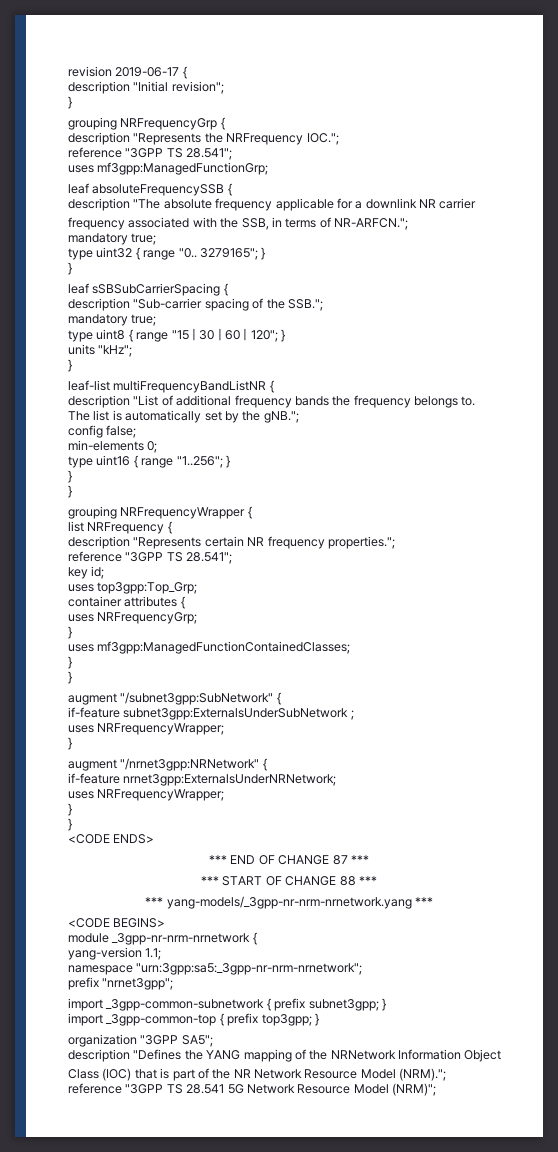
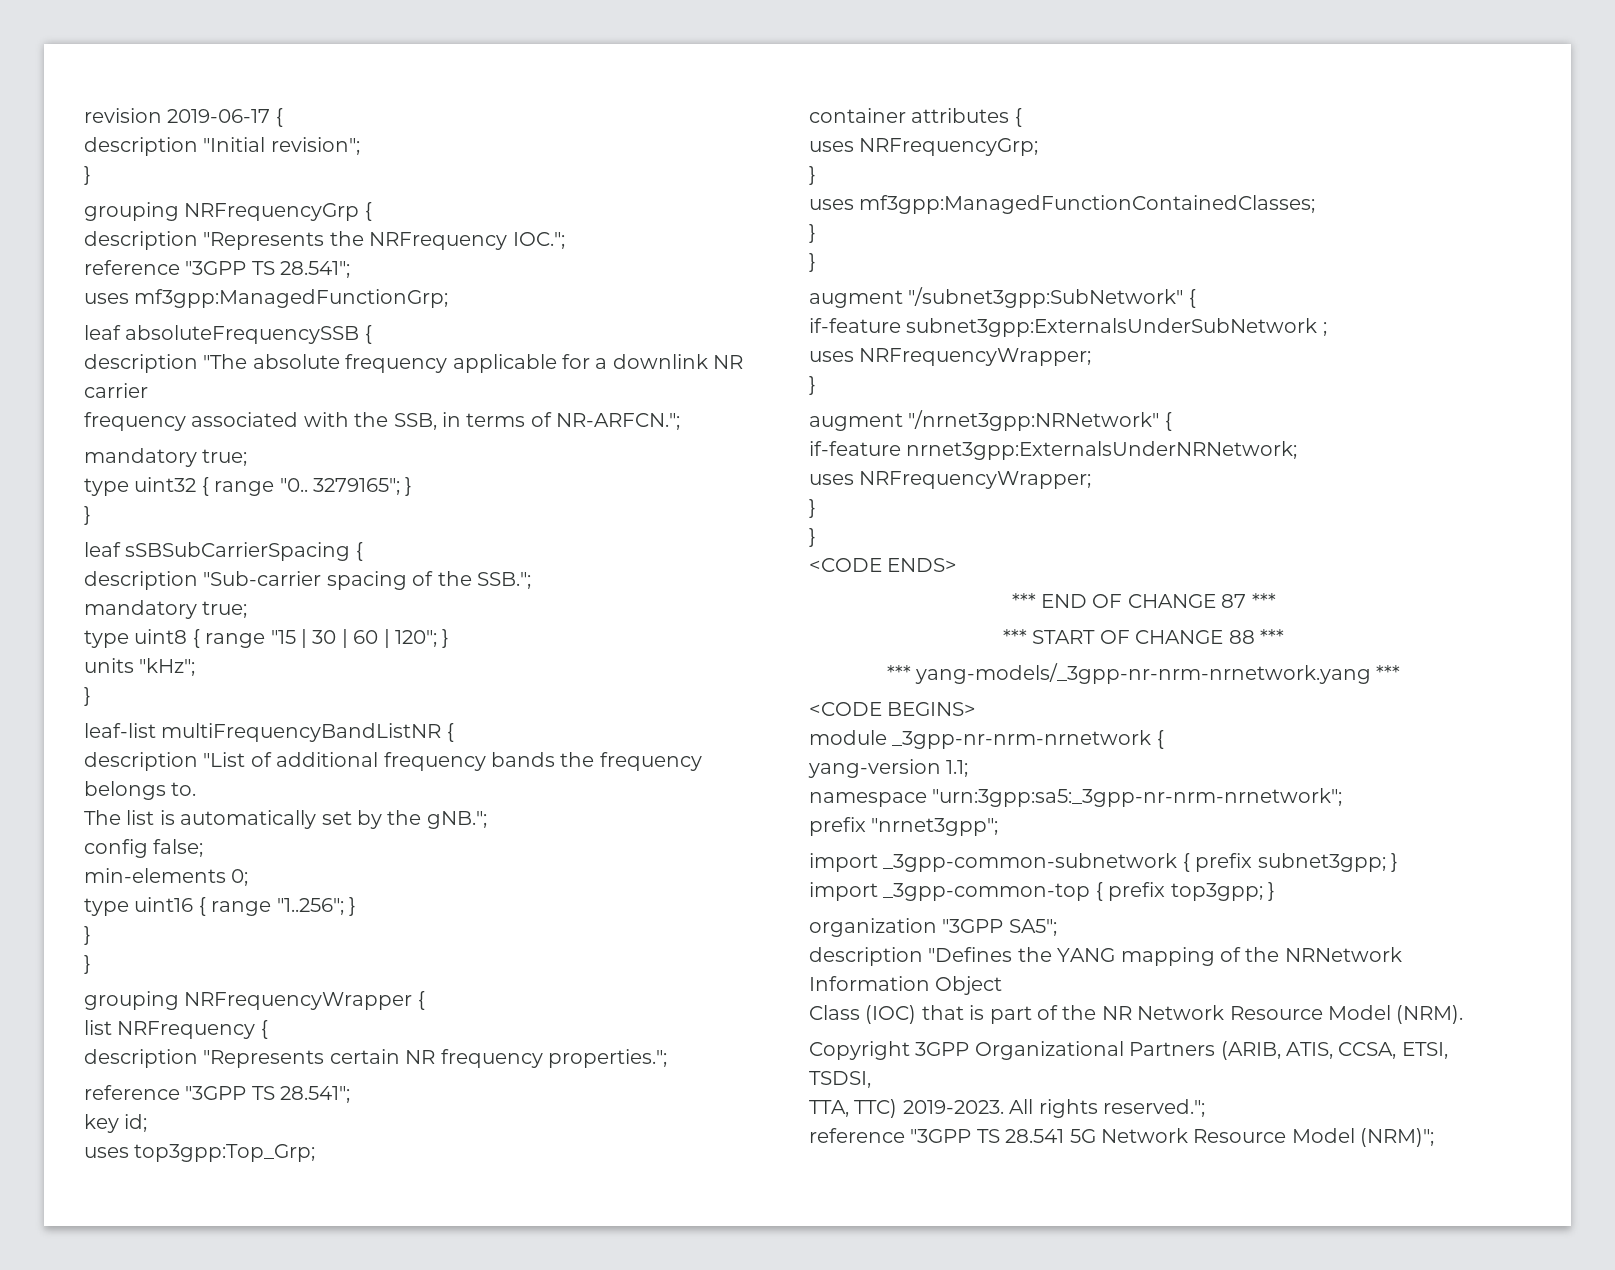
[399,1068,447,1081] (NRM)."; -> [1396,1005,1464,1024] [809,1041,1448,1060] [809,1071,871,1088] [809,1099,1205,1118] (NRM). // Copyright 3GPP Organizational Partners (ARIB, ATIS, CCSA, ETSI, TSDSI, // TTA, TTC) 2019-2023. All rights reserved.";

